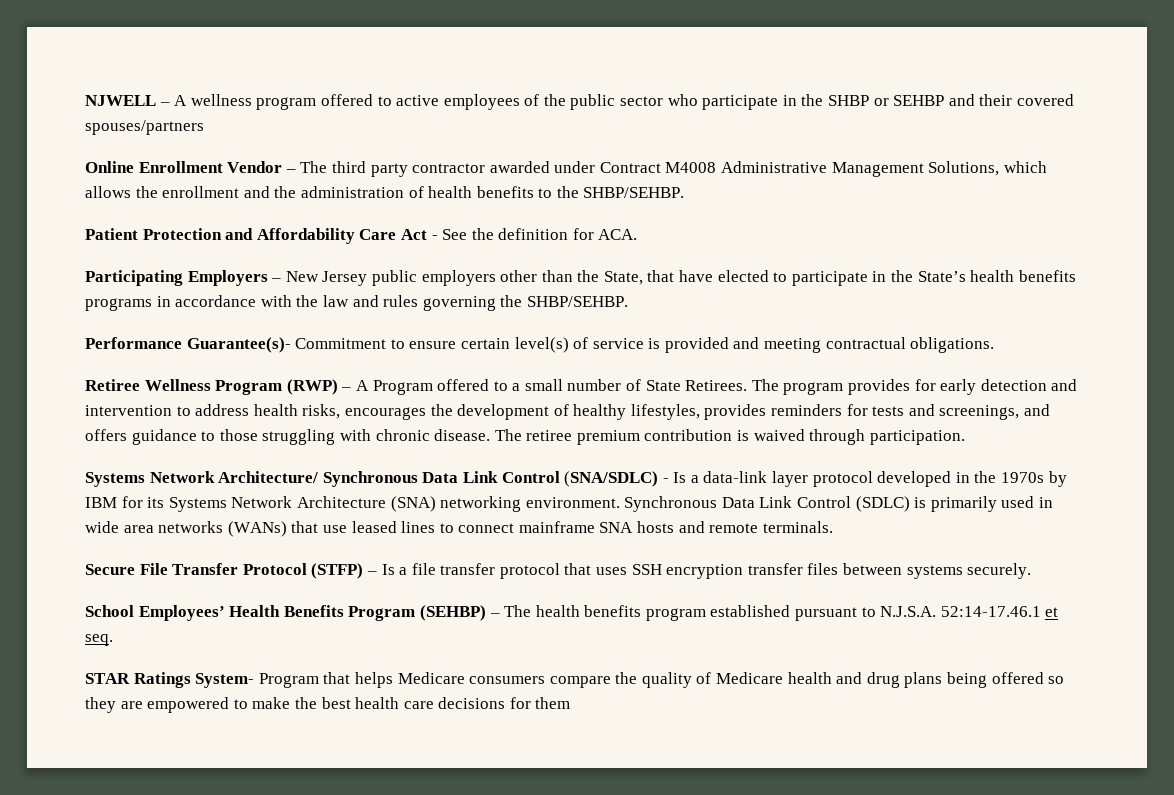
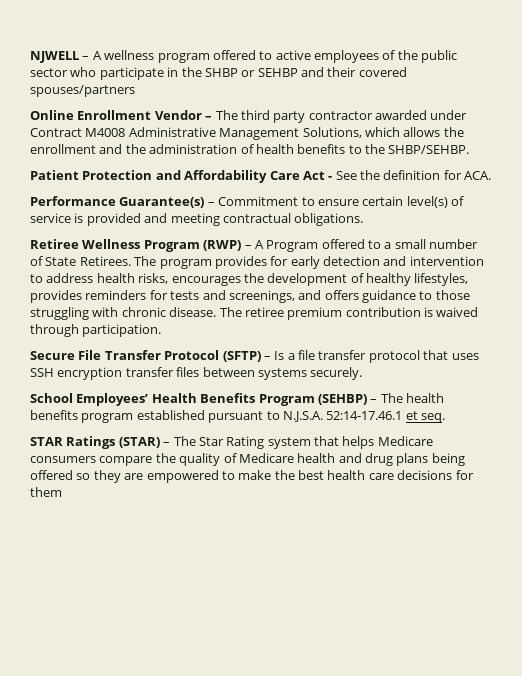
[85,270,1076,286] [85,295,628,311] [85,337,291,353] Participating Employers – New Jersey public employers other than the State, that have elected to participate in the State’s health benefits programs in accordance with the law and rules governing the SHBP/SEHBP. // Performance Guarantee(s)- -> [30,196,215,208] Performance Guarantee(s) –
[85,471,1067,487] [85,496,1054,512] [85,521,833,537] // Systems Network Architecture/ Synchronous Data Link Control (SNA/SDLC) - Is a data-link layer protocol developed in the 1970s by IBM for its Systems Network Architecture (SNA) networking environment. Synchronous Data Link Control (SDLC) is primarily used in wide area networks (WANs) that use leased lines to connect mainframe SNA hosts and remote terminals. -> (162, 330) none
[311,563,364,579] (STFP) -> [222,351,261,362] (SFTP)
[195,673,319,688] System- Program -> [118,436,311,449] (STAR) – The Star Rating system

